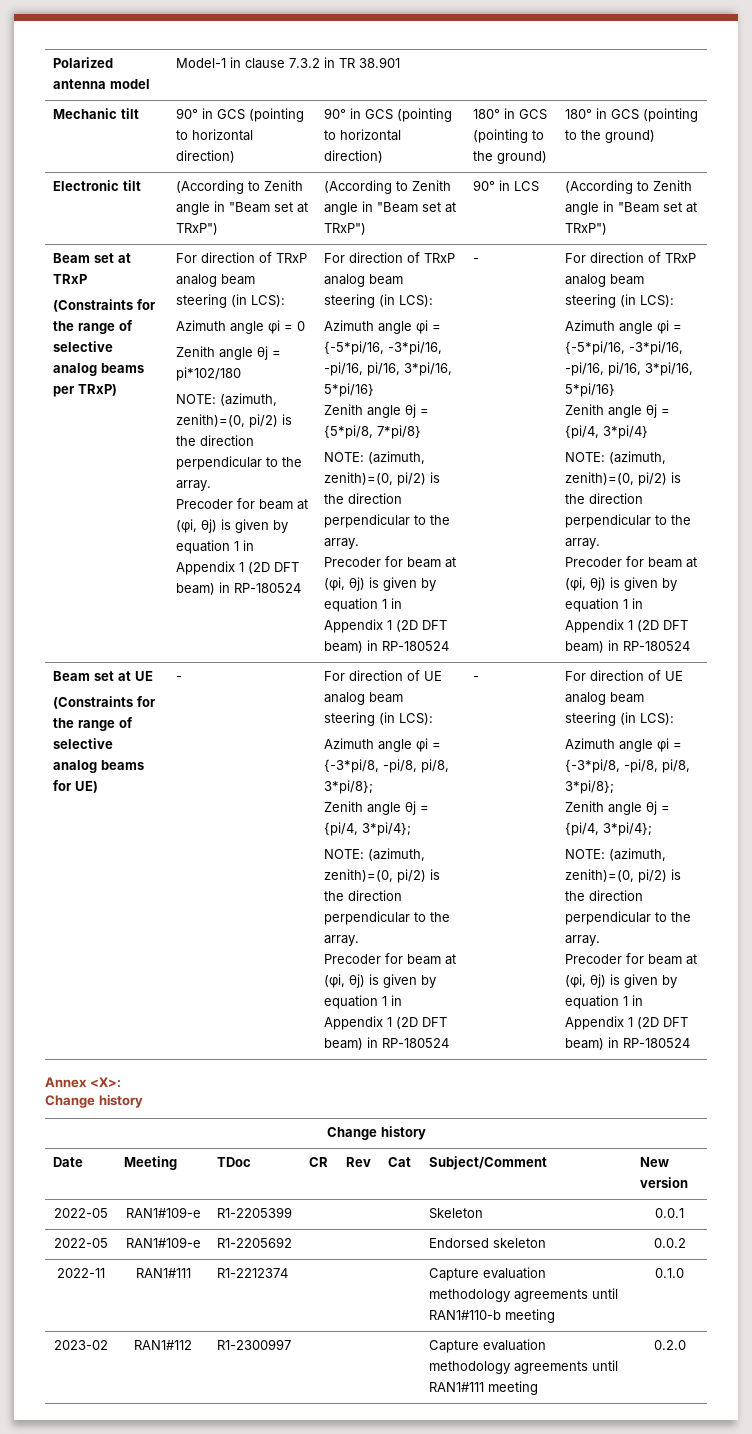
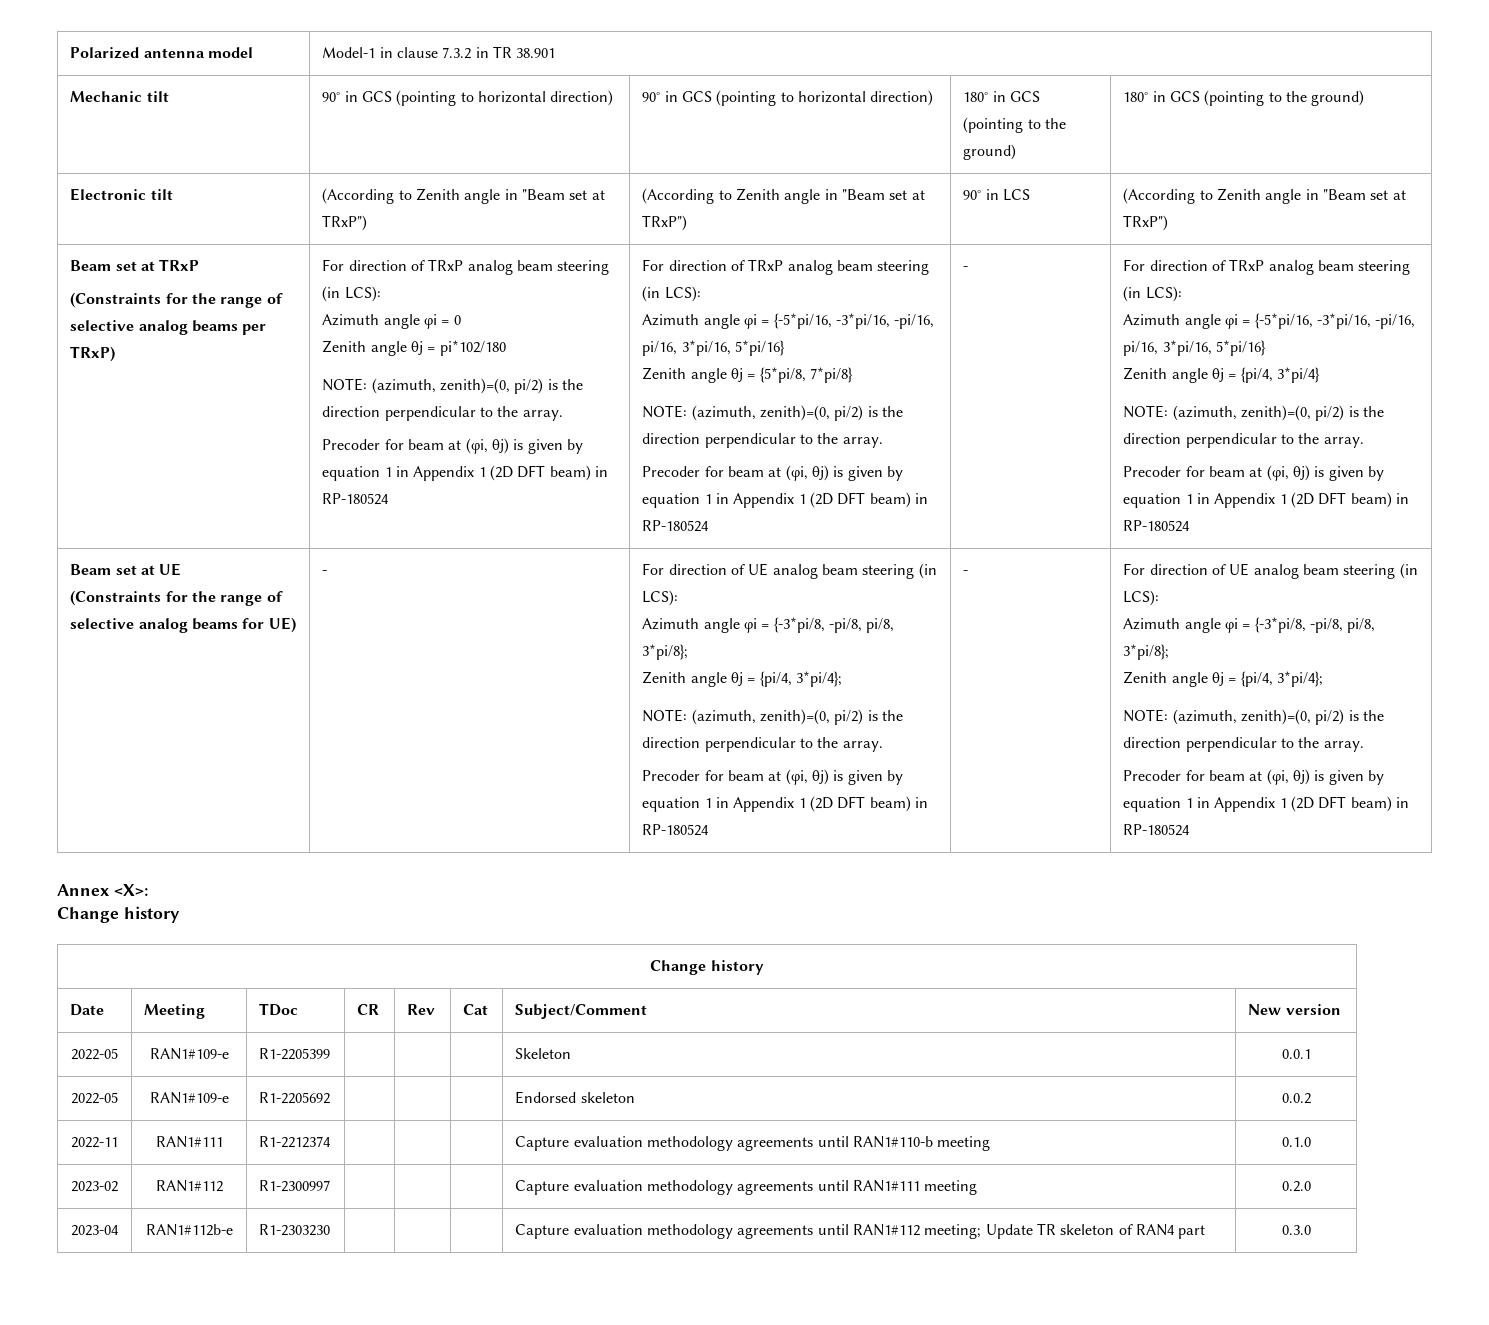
(686, 1345) none -> [71,1225,119,1236] [145,1224,233,1236] [259,1224,331,1236] [515,1223,1206,1239] [1281,1225,1311,1235] // 2023-04 | RAN1#112b-e | R1-2303230 | | | | Capture evaluation methodology agreements until RAN1#112 meeting; Update TR skeleton of RAN4 part | 0.3.0

